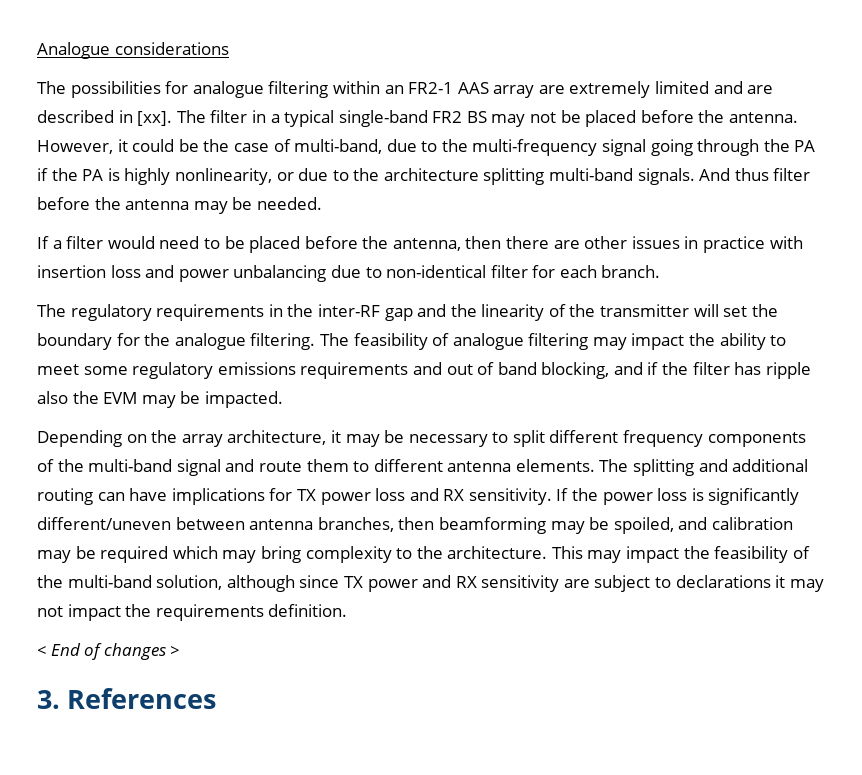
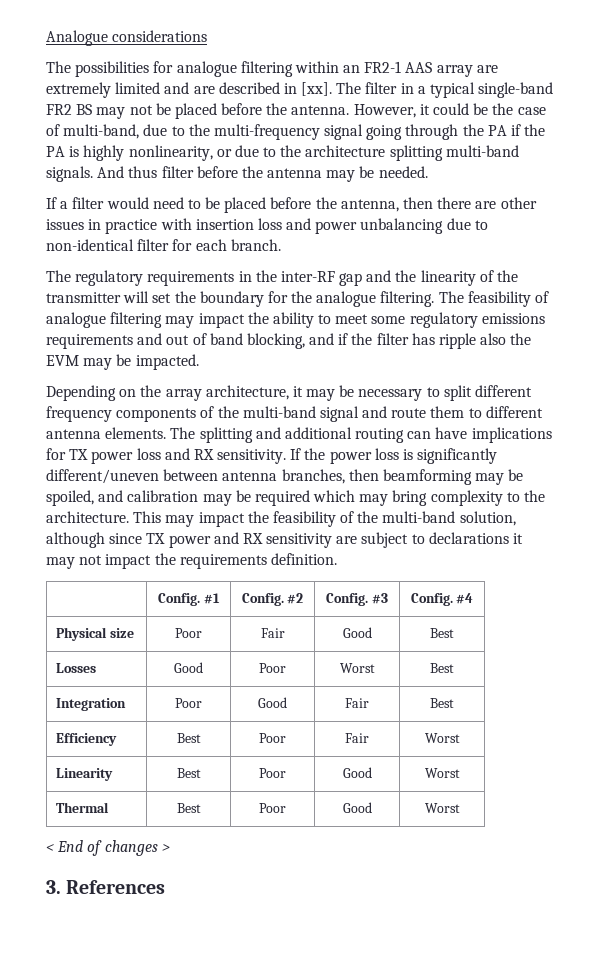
(348, 610) none -> [158,593,220,606] [241,593,304,606] [326,593,388,606] [410,593,474,606] [56,627,135,641] [175,628,202,638] [260,628,285,638] [342,627,372,638] [430,628,454,638] [56,663,97,673] [174,662,203,673] [259,663,286,673] [339,663,375,673] [430,663,454,673] [56,698,127,711] [175,698,202,708] [258,697,287,708] [345,698,369,708] [430,698,454,708] [56,733,118,746] [176,733,201,743] [259,733,286,743] [345,733,369,743] [424,733,460,743] [56,768,114,781] [176,768,201,778] [259,768,286,778] [342,767,372,778] [424,768,460,778] [56,802,110,813] [176,803,201,813] [259,803,286,813] [342,802,372,813] [424,803,460,813] // | Config. #1 | Config. #2 | Config. #3 | Config. #4 // Physical size | Poor | Fair | Good | Best // Losses | Good | Poor | Worst | Best // Integration | Poor | Good | Fair | Best // Efficiency | Best | Poor | Fair | Worst // Linearity | Best | Poor | Good | Worst // Thermal | Best | Poor | Good | Worst

